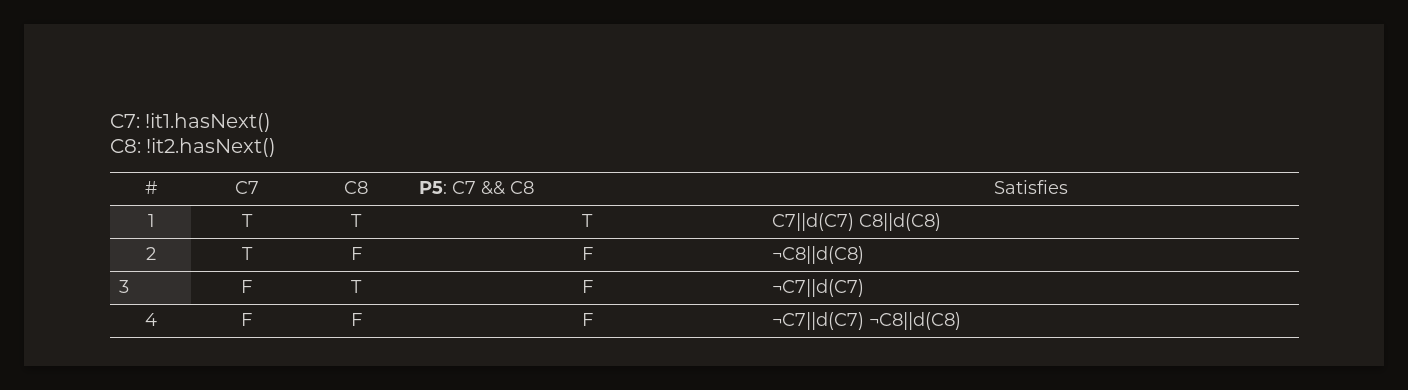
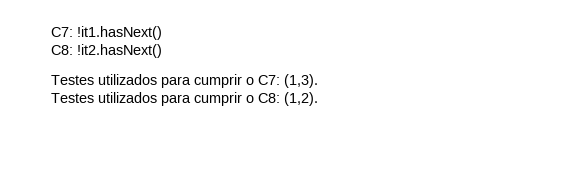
[144,181,158,194] [234,181,259,194] [344,181,368,194] [418,181,534,195] [994,180,1068,194] [147,214,155,227] [241,214,253,227] [351,214,362,227] [582,214,593,227] [771,213,941,231] [146,247,156,260] [241,247,253,260] [350,247,362,260] [581,247,593,260] [771,246,864,264] [118,280,129,293] [241,280,252,293] [351,280,362,293] [581,280,593,293] [771,279,864,297] [145,313,157,326] [241,313,252,326] [350,313,362,326] [581,313,593,326] [771,312,961,330] // # | C7 | C8 | P5: C7 && C8 | Satisfies // 1 | T | T | T | C7||d(C7) C8||d(C8) // 2 | T | F | F | ¬C8||d(C8) // 3 | F | T | F | ¬C7||d(C7) // 4 | F | F | F | ¬C7||d(C7) ¬C8||d(C8) -> [51,74,318,88] [51,92,318,106] // Testes utilizados para cumprir o C7: (1,3). // Testes utilizados para cumprir o C8: (1,2).

